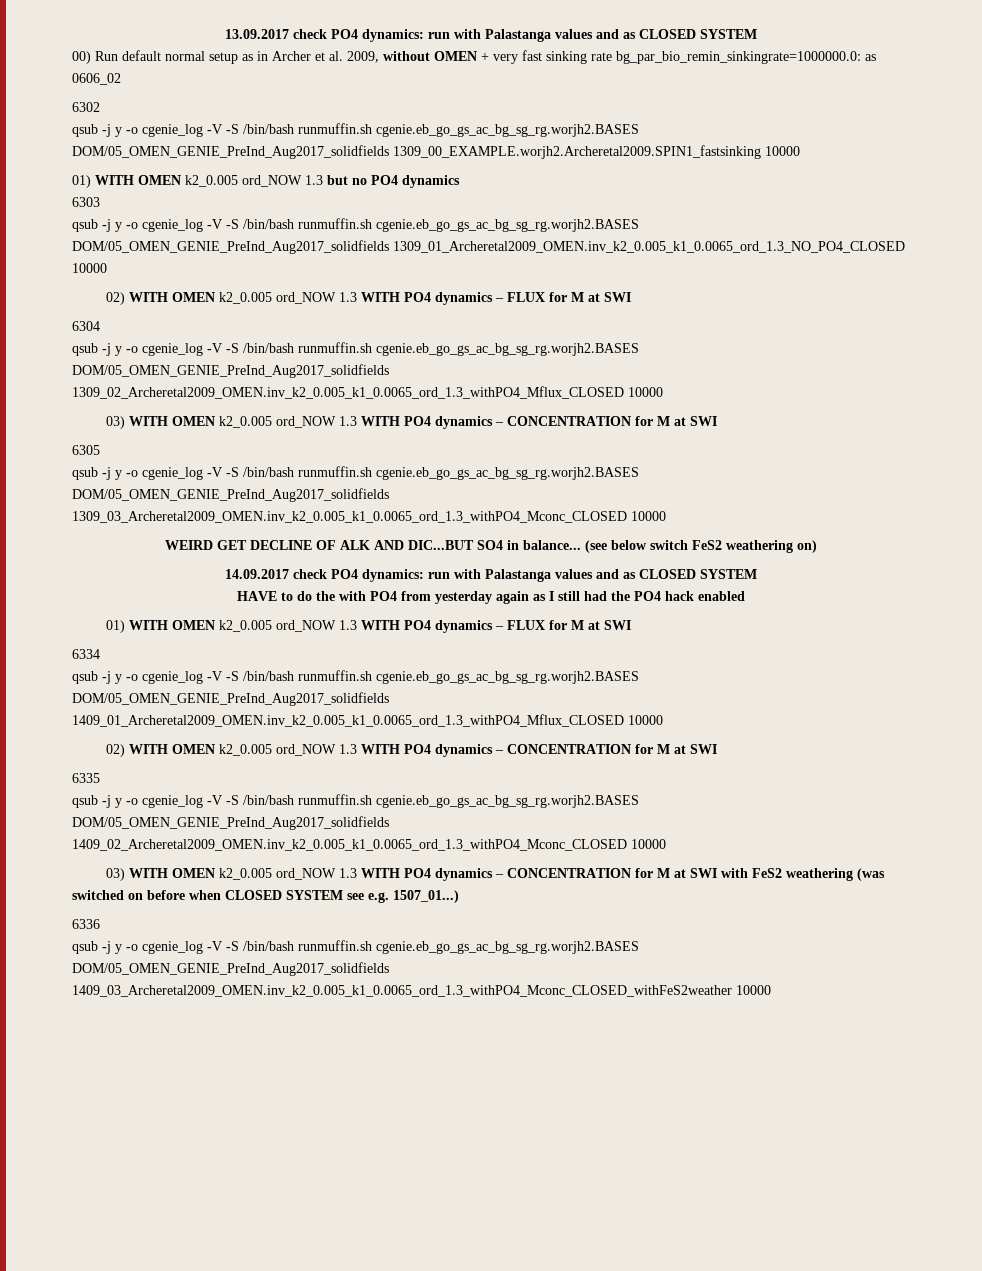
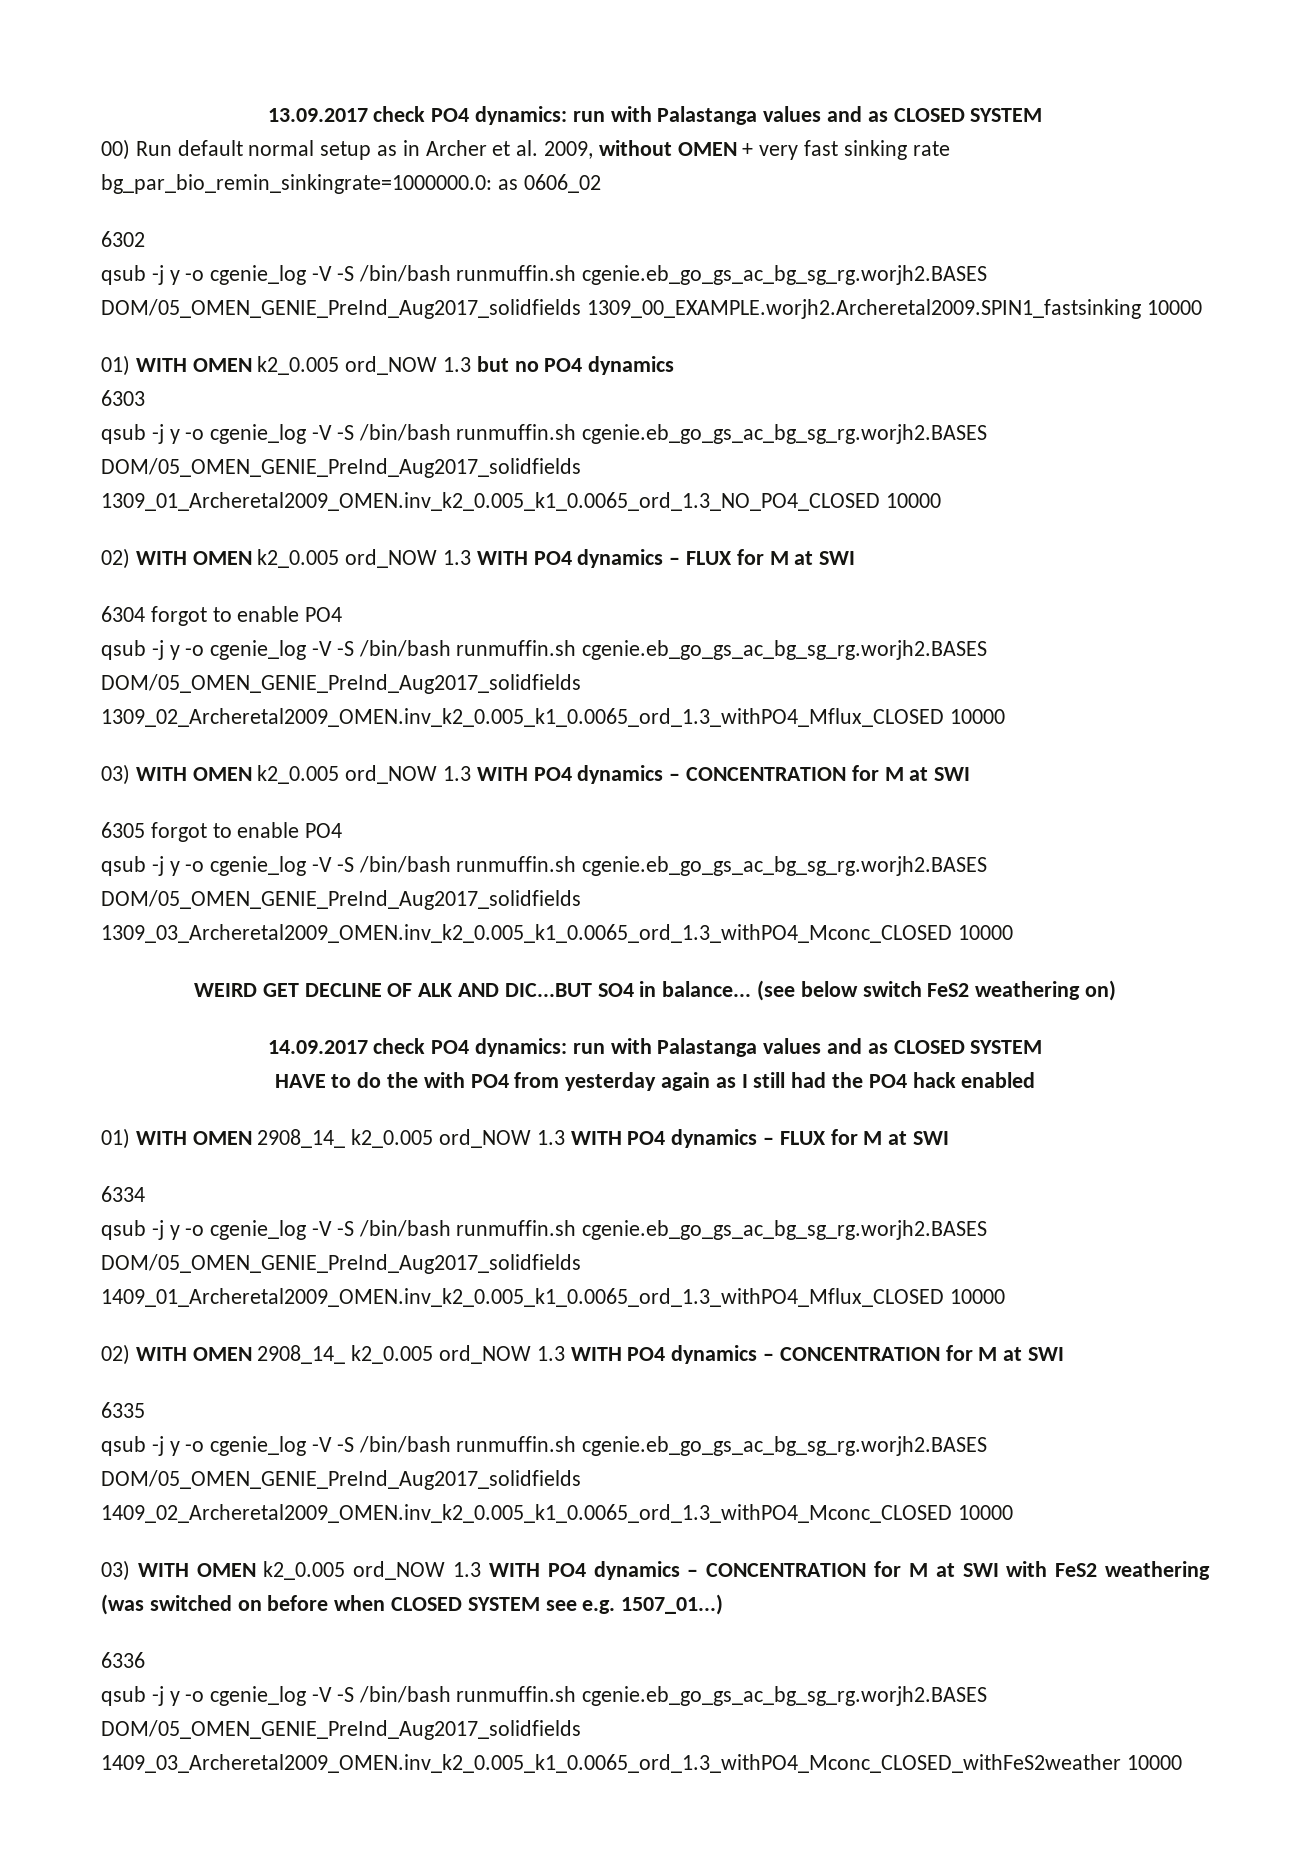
(100, 326) none -> [150,606,343,626] forgot to enable PO4
(100, 450) none -> [150,822,343,842] forgot to enable PO4
(216, 625) none -> [257,1129,346,1148] 2908_14_
(216, 749) none -> [257,1345,346,1364] 2908_14_

